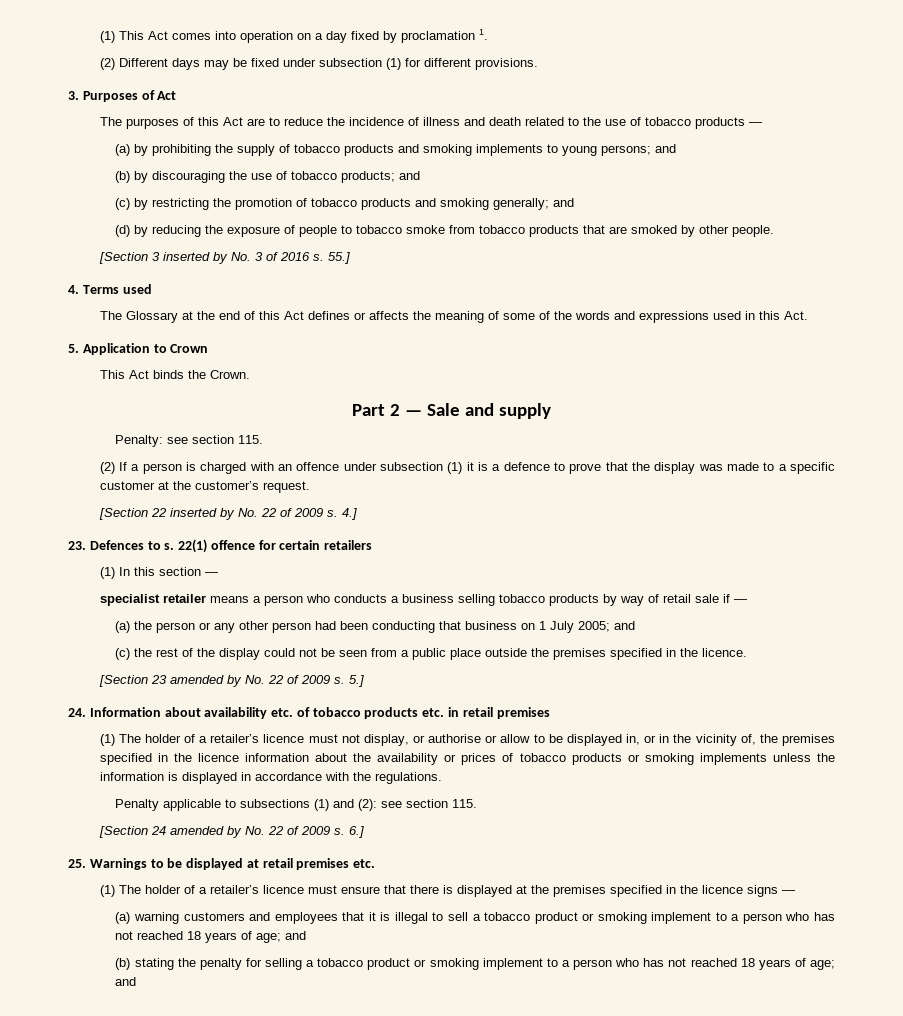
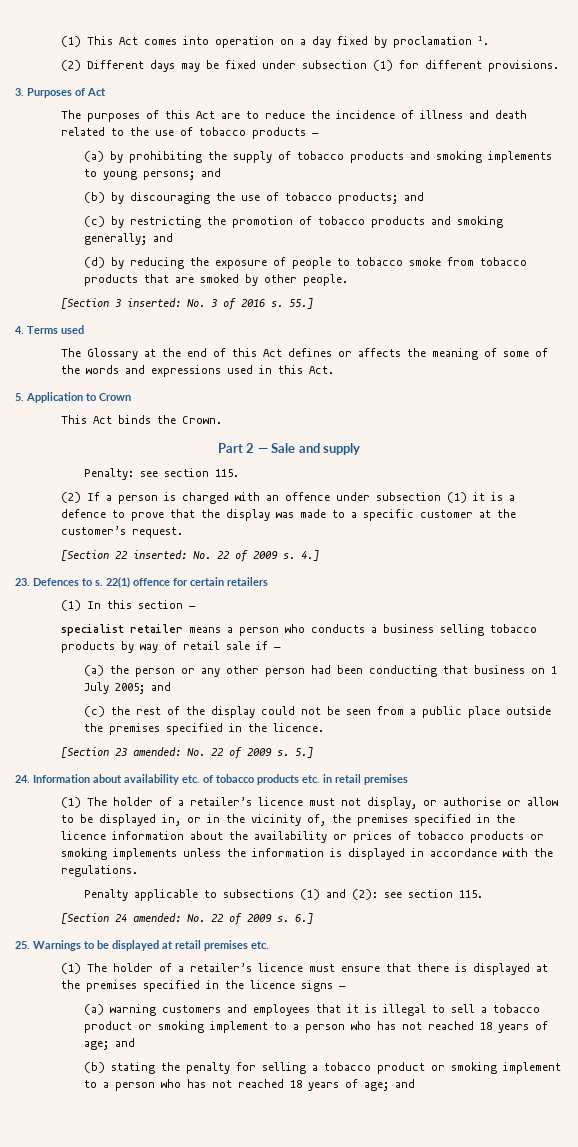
[162,252,228,264] inserted by -> [126,298,181,307] inserted:
[169,508,235,520] inserted by -> [132,550,187,559] inserted:
[169,675,242,687] amended by -> [132,747,181,756] amended:
[169,826,242,838] amended by -> [132,913,181,922] amended:

